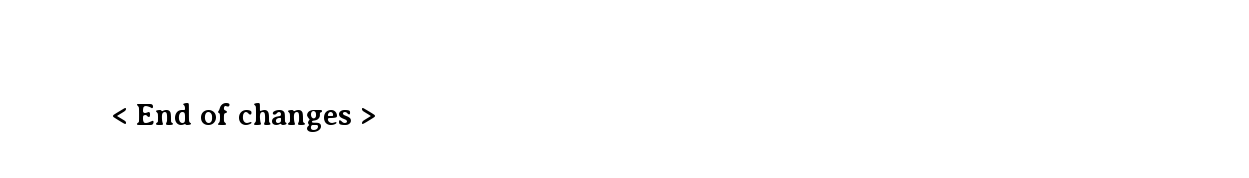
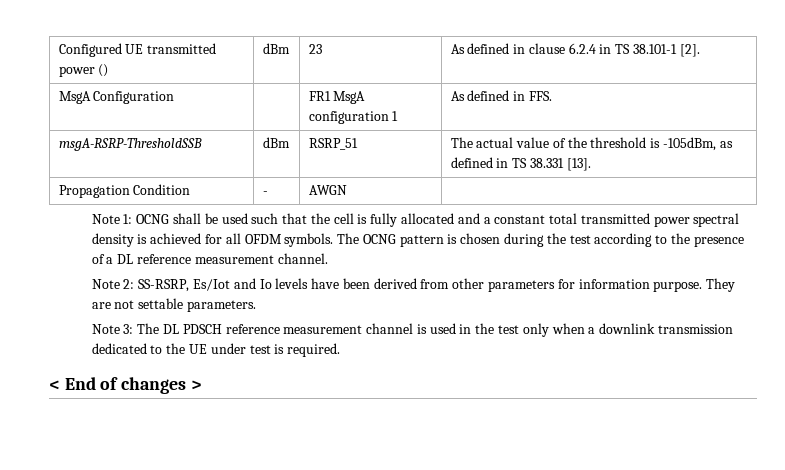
(111, 116) none -> [58,43,217,57] [58,64,109,77] [262,43,290,54] [308,44,322,54] [450,43,700,57] [58,91,175,104] [308,91,366,104] [308,111,399,124] [450,90,552,101] [58,138,202,151] [262,137,290,148] [308,138,358,150] [450,137,733,151] [450,157,591,171] [58,184,191,198] [262,191,268,195] [308,185,347,195] [91,213,740,227] [91,233,744,247] [91,253,328,264] [91,278,736,292] [91,298,256,312] [91,323,733,337] [91,343,341,357] Configured UE transmitted power () | dBm | 23 | As defined in clause 6.2.4 in TS 38.101-1 [2]. // MsgA Configuration | | FR1 MsgA configuration 1 | As defined in FFS. // msgA-RSRP-ThresholdSSB | dBm | RSRP_51 | The actual value of the threshold is -105dBm, as defined in TS 38.331 [13]. // Propagation Condition | - | AWGN | // Note 1: OCNG shall be used such that the cell is fully allocated and a constant total transmitted power spectral density is achieved for all OFDM symbols. The OCNG pattern is chosen during the test according to the presence of a DL reference measurement channel. // Note 2: SS-RSRP, Es/Iot and Io levels have been derived from other parameters for information purpose. They are not settable parameters. // Note 3: The DL PDSCH reference measurement channel is used in the test only when a downlink transmission dedicated to the UE under test is required. //

